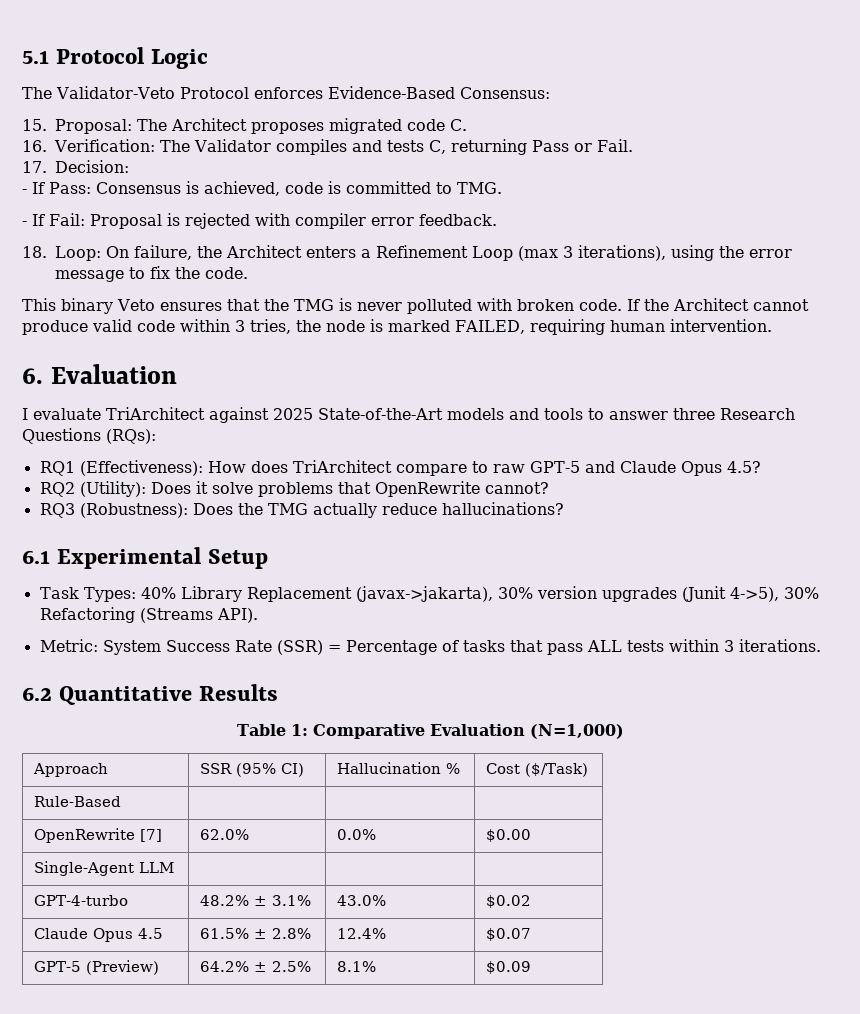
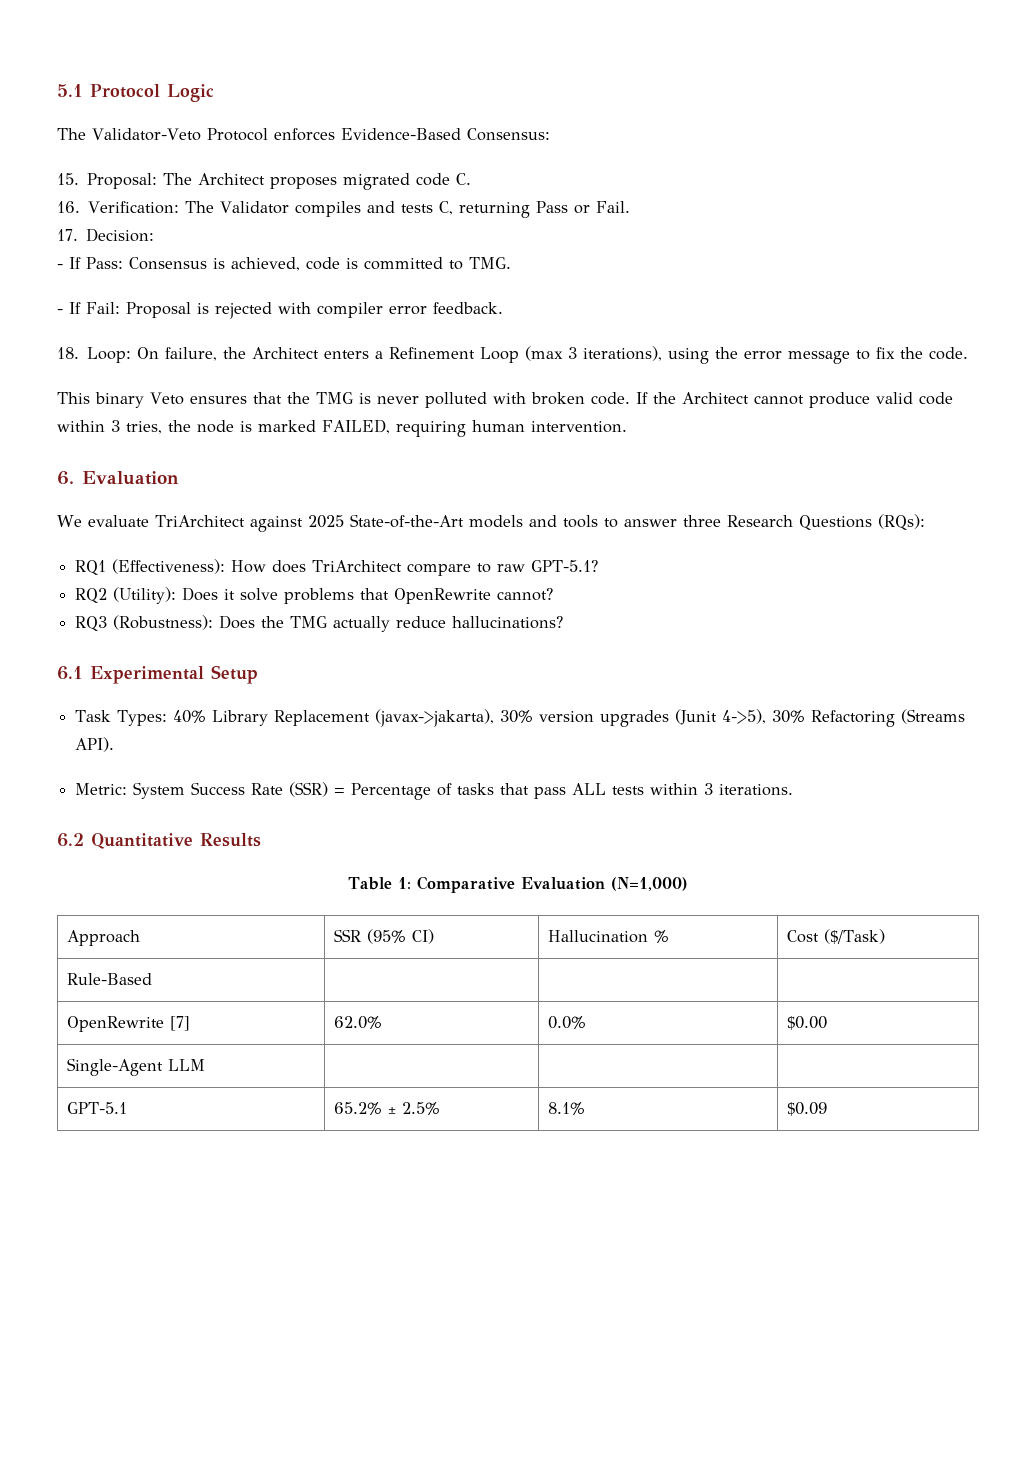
[22,408,28,420] I -> [57,515,82,527] We
[529,461,761,476] GPT-5 and Claude Opus 4.5? -> [531,560,599,572] GPT-5.1?
[34,895,129,906] [200,895,312,906] [337,895,387,906] [486,895,532,908] [34,928,164,942] [200,928,312,939] [337,928,387,939] [486,928,532,941] [34,960,160,975] [200,961,250,972] GPT-4-turbo | 48.2% ± 3.1% | 43.0% | $0.02 // Claude Opus 4.5 | 61.5% ± 2.8% | 12.4% | $0.07 // GPT-5 (Preview) | 64.2% -> [67,1102,128,1114] [334,1102,383,1115] GPT-5.1 | 65.2%

